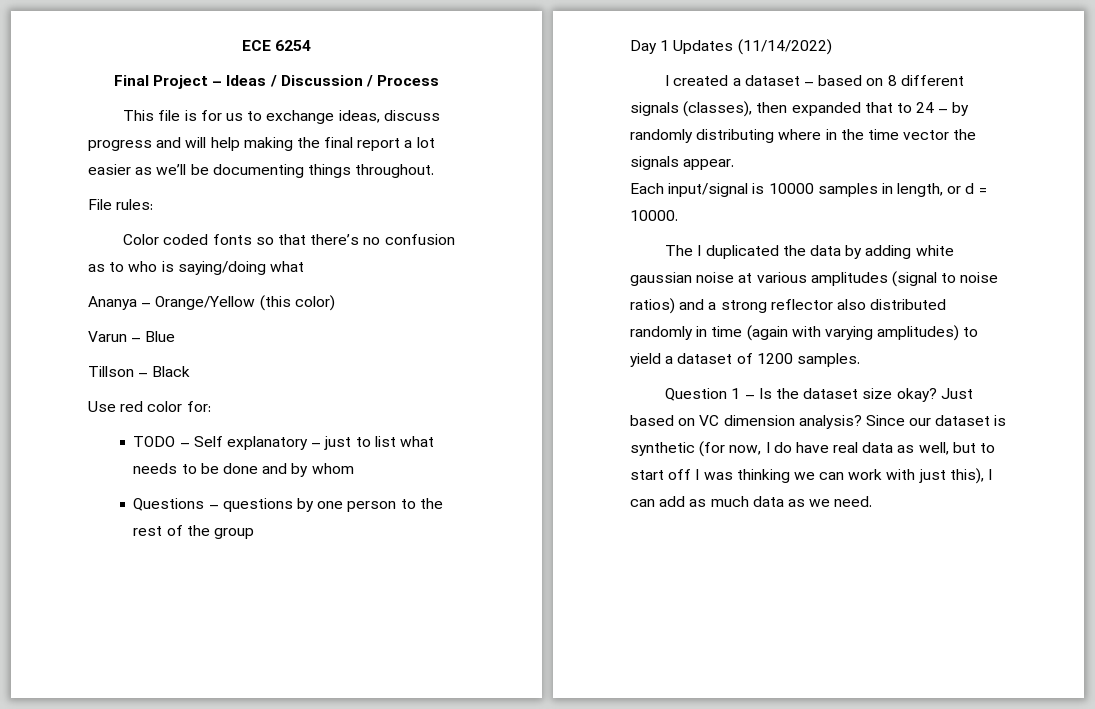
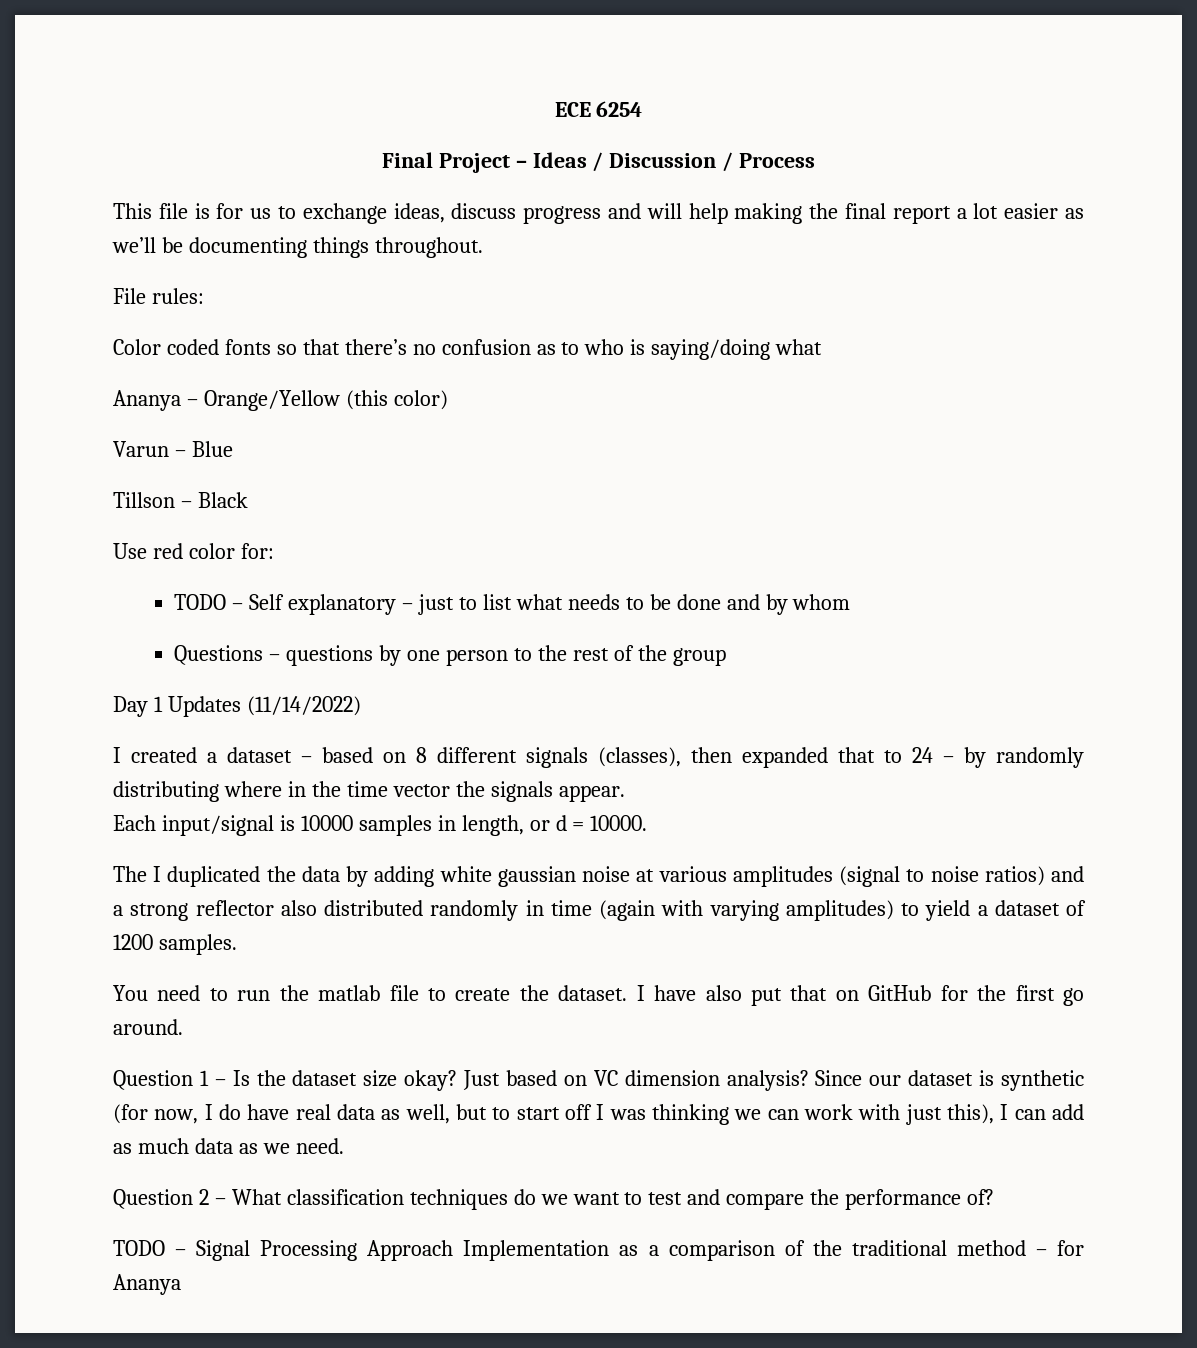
(860, 360) none -> [113,985,1085,1006] [113,1019,183,1035] // You need to run the matlab file to create the dataset. I have also put that on GitHub for the first go around.
(873, 501) none -> [113,1189,995,1210] [113,1240,1084,1261] [113,1274,181,1295] // Question 2 – What classification techniques do we want to test and compare the performance of? // TODO – Signal Processing Approach Implementation as a comparison of the traditional method – for Ananya

